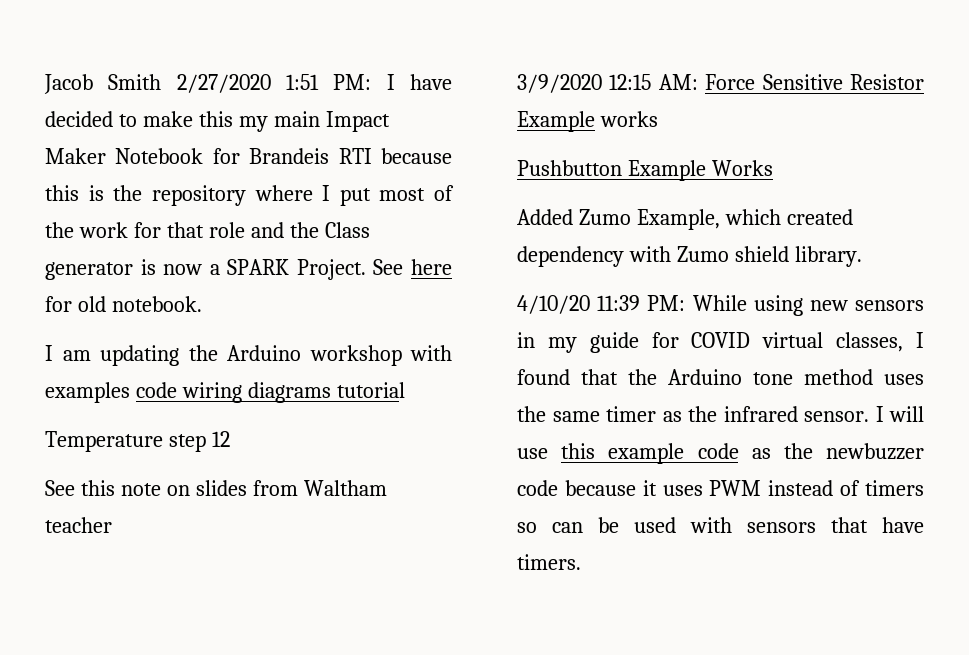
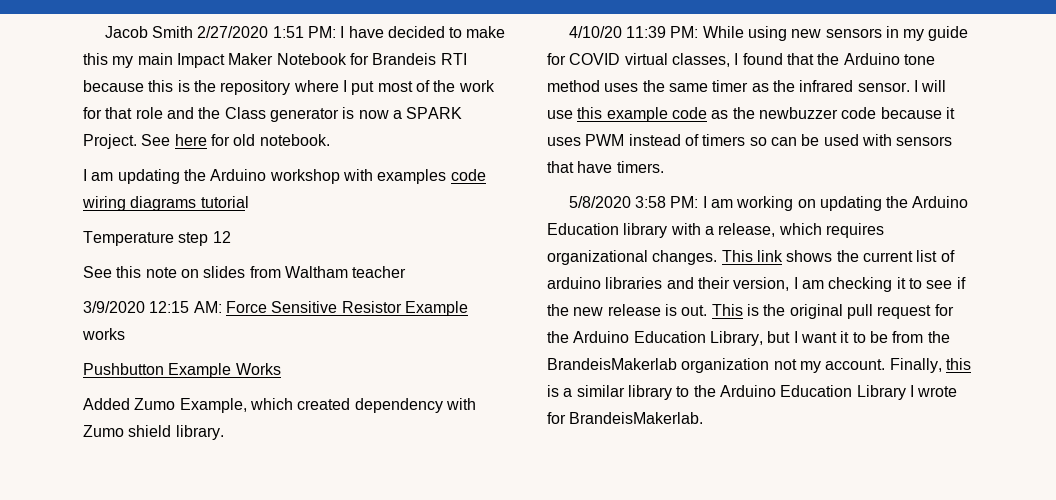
(581, 562) none -> [568,196,969,211] [547,223,884,238] [547,250,955,265] [547,277,966,292] [547,304,954,319] [547,331,950,346] [547,358,971,373] [547,385,958,400] [547,412,704,424] // 5/8/2020 3:58 PM: I am working on updating the Arduino Education library with a release, which requires organizational changes. This link shows the current list of arduino libraries and their version, I am checking it to see if the new release is out. This is the original pull request for the Arduino Education Library, but I want it to be from the BrandeisMakerlab organization not my account. Finally, this is a similar library to the Arduino Education Library I wrote for BrandeisMakerlab.

